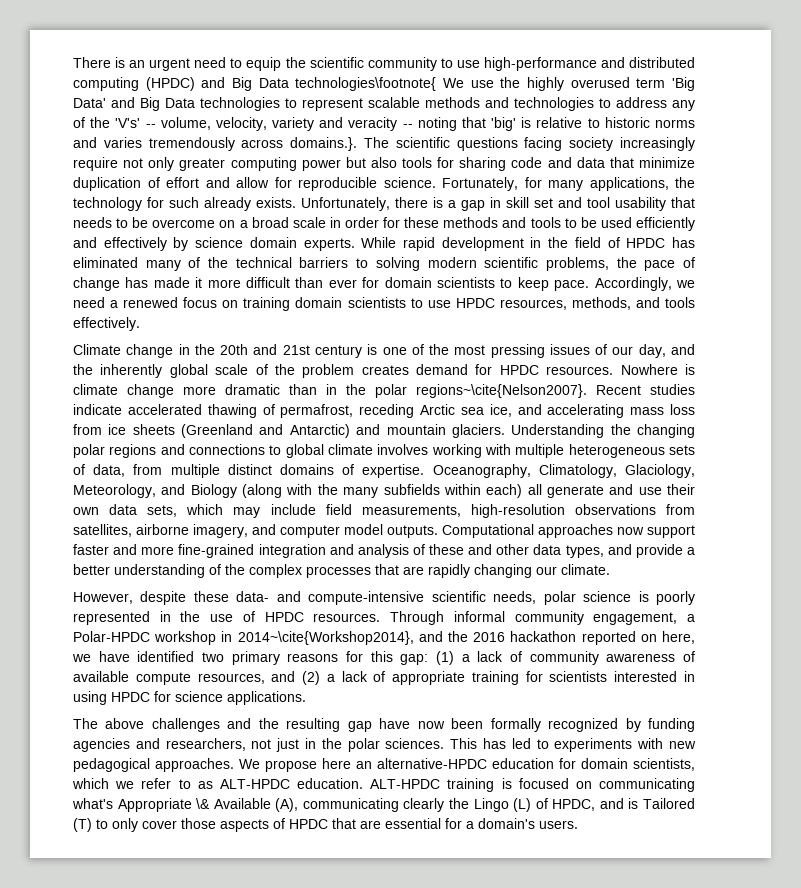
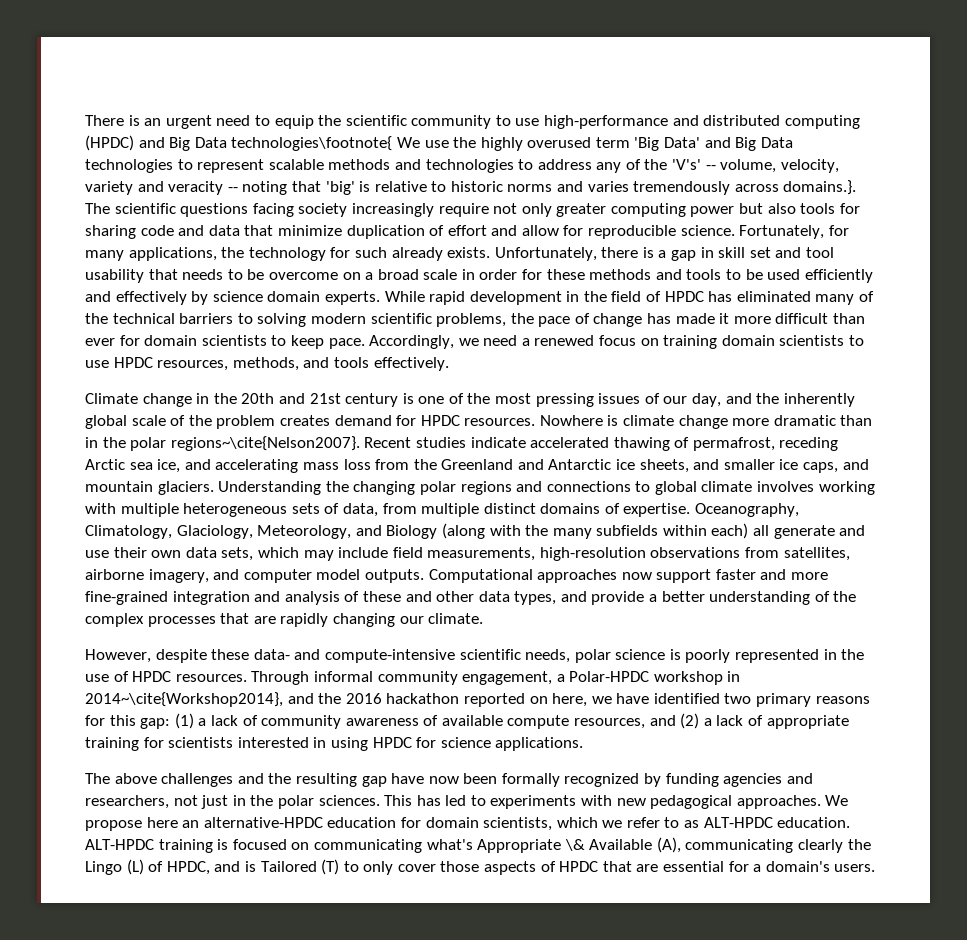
[108,424,350,438] ice sheets (Greenland and Antarctic) -> [413,459,839,473] the Greenland and Antarctic ice sheets, and smaller ice caps,

